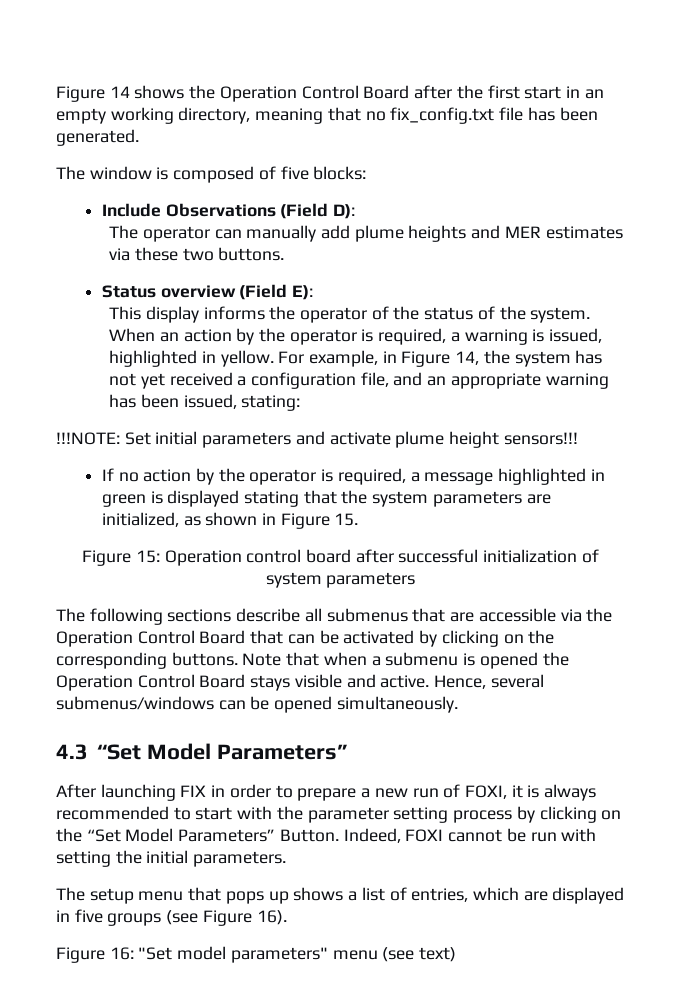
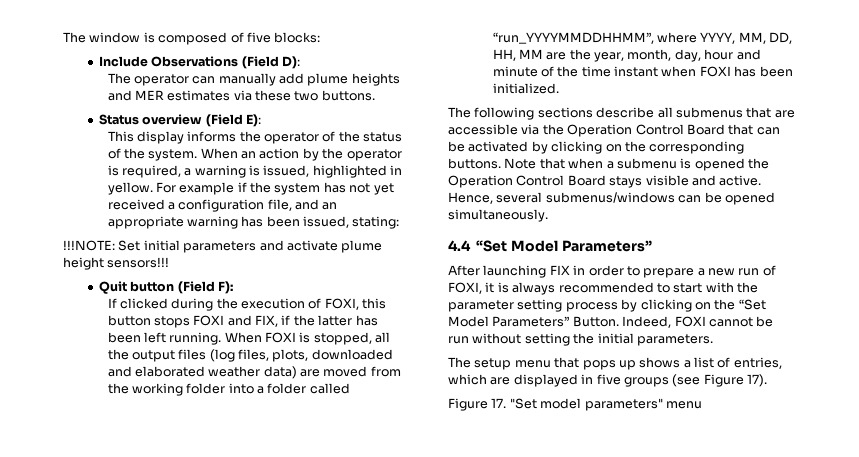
[56,85,604,102] [56,107,598,124] [56,129,139,146] Figure 14 shows the Operation Control Board after the first start in an empty working directory, meaning that no fix_config.txt file has been generated. // -> (63, 37) none
[309,350,480,367] example, in Figure 14, -> [179,182,247,195] example if
[101,468,605,485] [101,490,551,507] [101,512,359,529] [82,549,599,566] [265,572,416,588] If no action by the operator is required, a message highlighted in green is displayed stating that the system parameters are initialized, as shown in Figure 15. // Figure 15: Operation control board after successful initialization of system parameters -> [99,281,234,294] [107,298,387,311] [107,315,378,328] [107,332,391,345] [107,349,393,362] [107,366,401,379] [107,383,350,396] [492,32,793,44] [492,49,761,62] [492,66,793,77] [492,83,559,94] Quit button (Field F): // If clicked during the execution of FOXI, this button stops FOXI and FIX, if the latter has been left running. When FOXI is stopped, all the output files (log files, plots, downloaded and elaborated weather data) are moved from the working folder into a folder called “run_YYYYMMDDHHMM”, where YYYY, MM, DD, HH, MM are the year, month, day, hour and minute of the time instant when FOXI has been initialized.
[56,744,88,760] 4.3 -> [448,240,471,251] 4.4
[561,828,597,842] with -> [472,333,522,344] without
[256,910,287,925] [56,947,134,963] 16). // Figure 16: -> [747,374,767,387] [448,398,507,411] 17). // Figure 17.
[382,947,457,962] (see text) -> (702, 405) none

